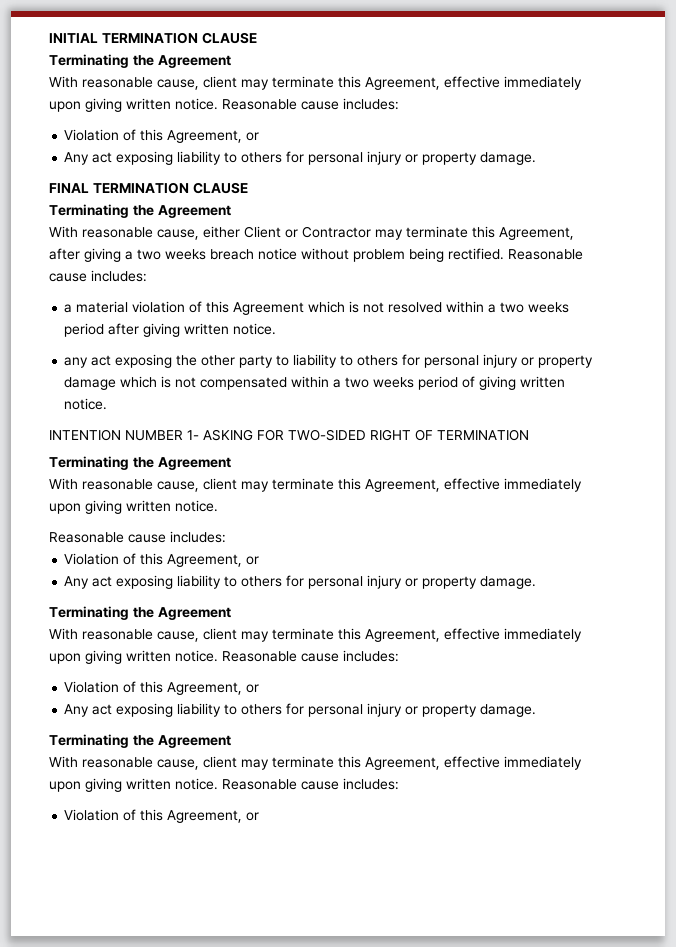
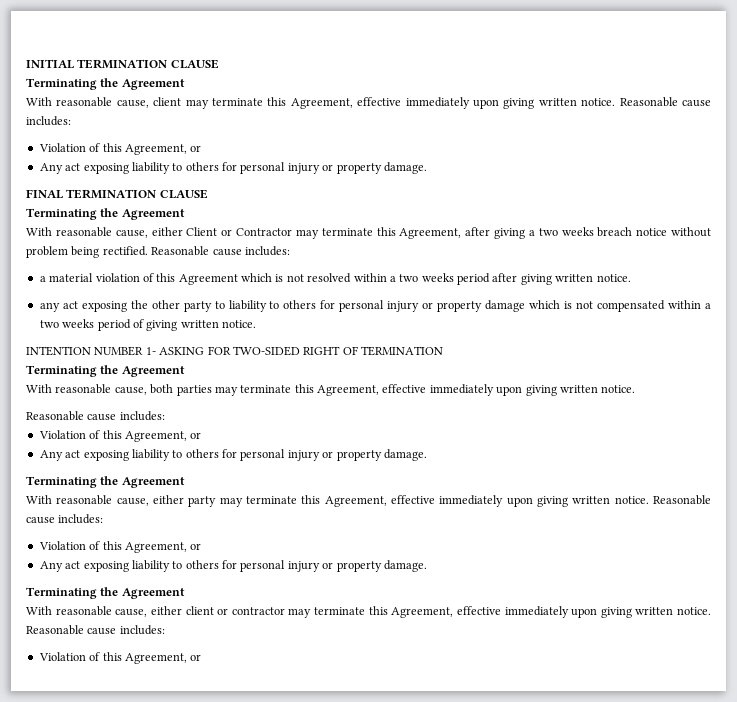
[203,478,237,490] client -> [150,384,212,396] both parties
[203,628,237,640] client -> [153,495,217,507] either party
[203,756,237,768] client -> [150,606,285,615] either client or contractor

